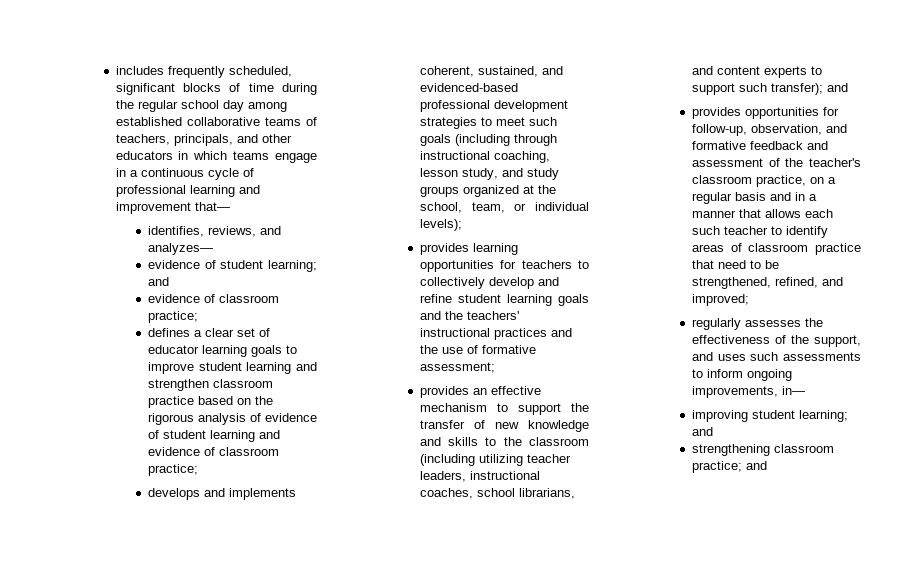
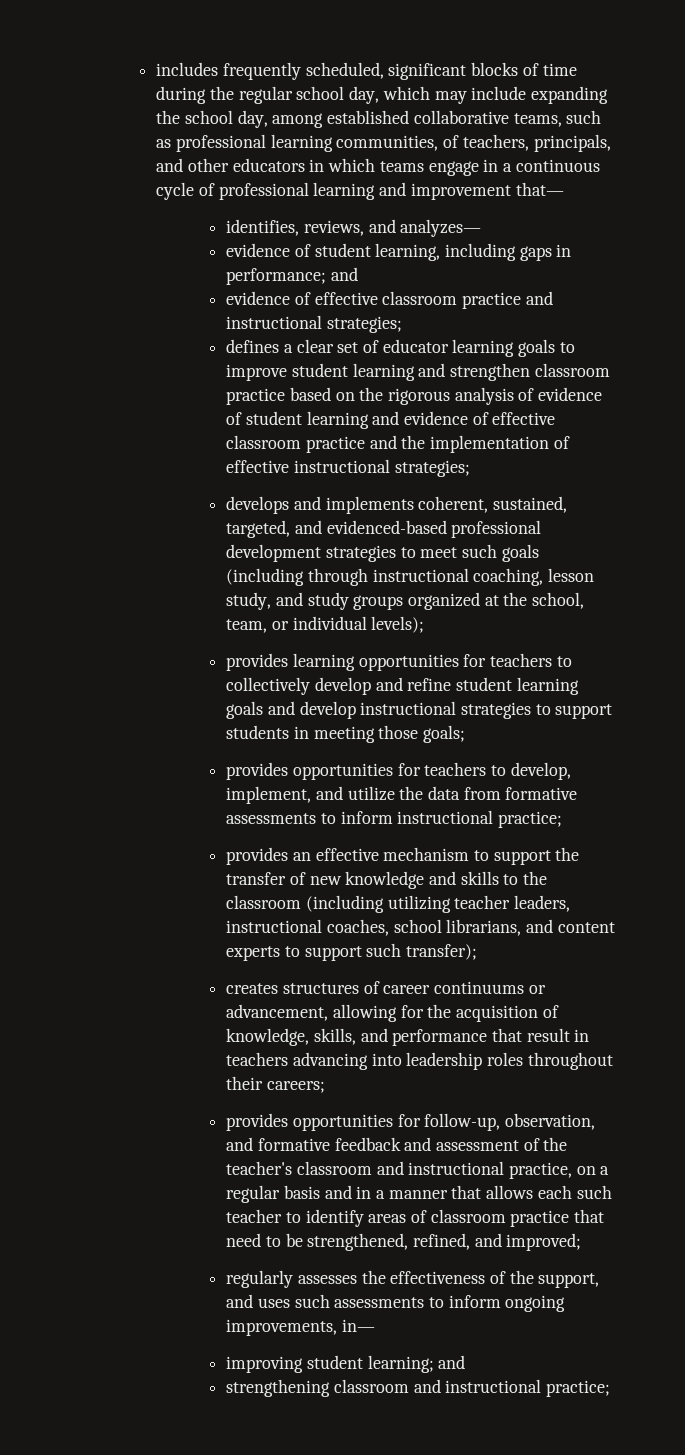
[222,100,287,112] [115,117,301,126] day among established collaborative teams -> [349,86,608,104] [156,110,602,128] [156,134,439,152] day, which may include expanding the school day, among established collaborative teams, such as professional learning communities,
[268,260,317,272] [147,277,169,286] [147,294,279,303] [147,311,198,323] learning; and // evidence of classroom practice; -> [375,243,572,261] [226,267,358,285] [226,291,553,309] [226,315,402,333] learning, including gaps in performance; and // evidence of effective classroom practice and instructional strategies;
[218,447,279,456] [147,464,198,476] classroom practice; -> [492,412,556,425] [226,435,570,453] [226,459,470,477] effective classroom practice and the implementation of effective instructional strategies;
(538, 71) none -> [226,520,291,538] targeted,
[444,311,519,320] [419,328,572,340] [419,345,536,354] [419,362,495,373] the teachers' instructional practices and the use of formative assessment; -> [299,701,613,719] [226,725,465,743] [226,762,571,780] [226,786,578,804] [226,810,562,828] develop instructional strategies to support students in meeting those goals; // provides opportunities for teachers to develop, implement, and utilize the data from formative assessments to inform instructional practice;
[826,83,848,92] and -> [226,981,546,994] [226,1004,559,1022] [226,1028,590,1046] [226,1052,613,1070] [226,1076,325,1093] // creates structures of career continuums or advancement, allowing for the acquisition of knowledge, skills, and performance that result in teachers advancing into leadership roles throughout their careers;
(752, 179) none -> [376,1161,505,1175] and instructional
[691,461,767,473] practice; and -> [413,1379,610,1397] and instructional practice;

